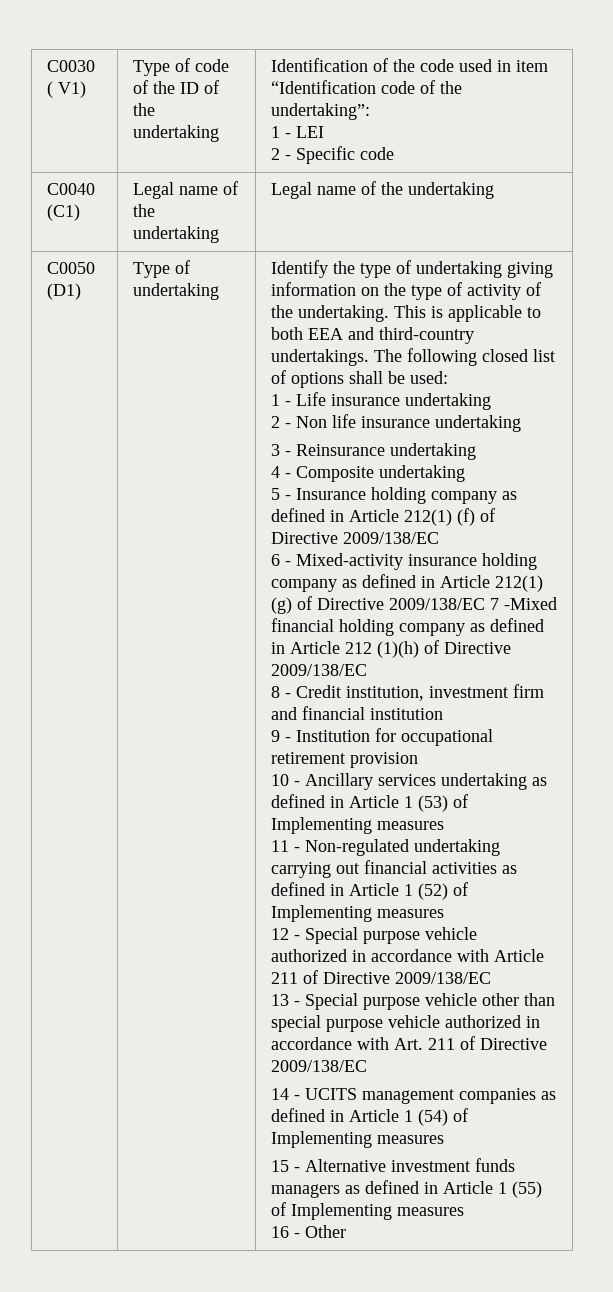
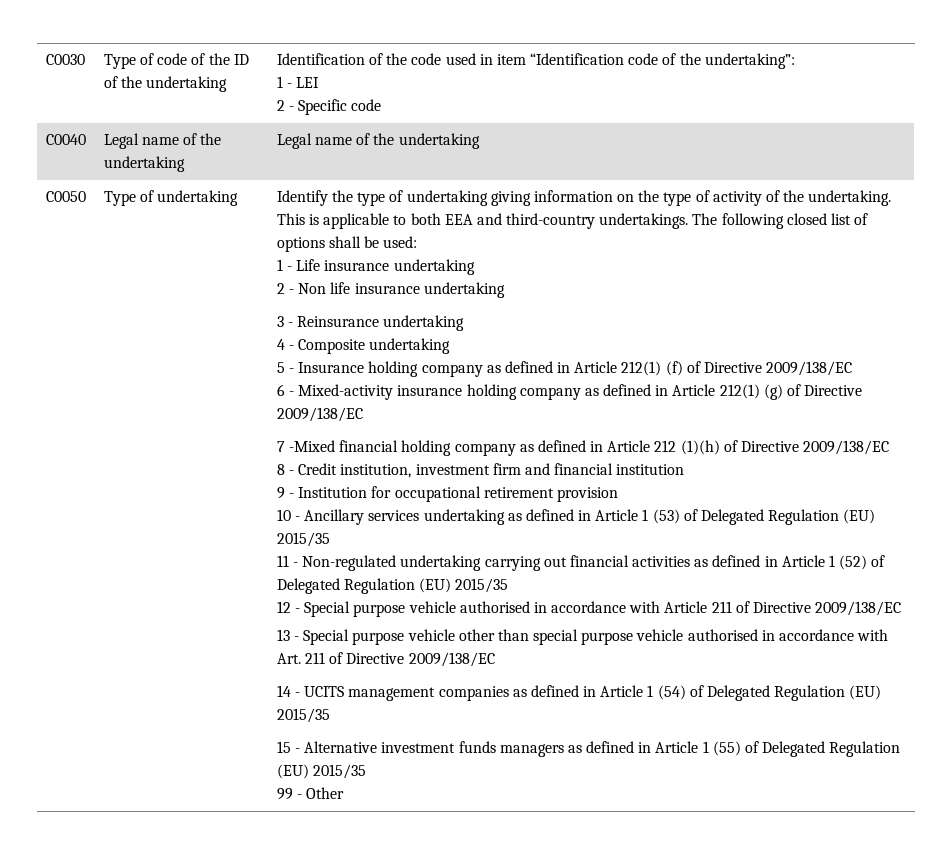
[46,81,86,98] ( V1) -> (85, 59) none
[46,204,80,221] (C1) -> (86, 139) none
[46,283,81,300] (D1) -> (86, 196) none
(485, 604) none -> (363, 414) //
[270,817,444,834] Implementing measures -> [701,509,876,525] [276,532,330,547] Delegated Regulation (EU) 2015/35
[270,905,444,922] Implementing measures -> [276,578,509,594] Delegated Regulation (EU) 2015/35
[270,949,347,962] authorized -> [459,601,530,613] authorised
[444,1015,521,1028] authorized -> [687,629,758,641] authorised
[270,1131,444,1148] Implementing measures -> [707,685,882,701] [276,708,330,723] Delegated Regulation (EU) 2015/35
[290,1203,464,1220] [270,1226,289,1238] Implementing measures // 16 -> [762,741,901,757] [276,764,366,779] [276,788,293,800] Delegated Regulation (EU) 2015/35 // 99

